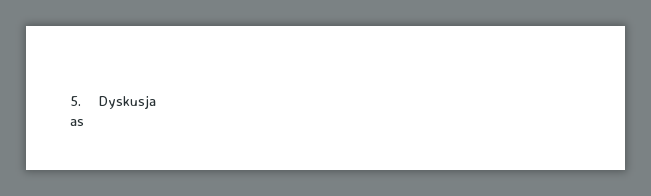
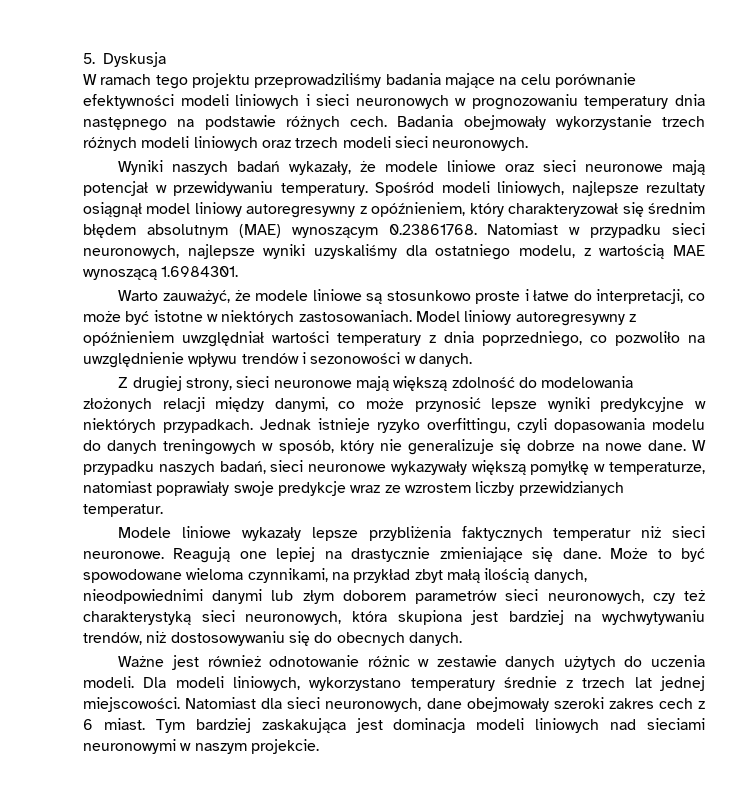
[70,119,84,126] as -> [83,73,636,89] [83,94,705,110] [83,115,705,131] [83,136,529,151] [118,160,705,175] [83,181,705,196] [83,202,706,218] [83,223,705,238] [83,244,705,260] [83,266,239,280] [118,289,705,304] [83,310,636,326] [83,331,705,347] [83,352,472,368] [118,376,634,392] [83,397,707,412] [83,418,705,434] [83,439,706,455] [83,460,705,475] [83,481,624,496] [83,504,163,517] [118,526,705,541] [83,547,706,563] [83,568,587,583] [83,589,705,604] [83,610,705,625] [83,631,462,646] [118,655,705,670] [83,676,705,691] [83,697,706,712] [83,718,706,733] [83,739,319,754] W ramach tego projektu przeprowadziliśmy badania mające na celu porównanie efektywności modeli liniowych i sieci neuronowych w prognozowaniu temperatury dnia następnego na podstawie różnych cech. Badania obejmowały wykorzystanie trzech różnych modeli liniowych oraz trzech modeli sieci neuronowych. // Wyniki naszych badań wykazały, że modele liniowe oraz sieci neuronowe mają potencjał w przewidywaniu temperatury. Spośród modeli liniowych, najlepsze rezultaty osiągnął model liniowy autoregresywny z opóźnieniem, który charakteryzował się średnim błędem absolutnym (MAE) wynoszącym 0.23861768. Natomiast w przypadku sieci neuronowych, najlepsze wyniki uzyskaliśmy dla ostatniego modelu, z wartością MAE wynoszącą 1.6984301. // Warto zauważyć, że modele liniowe są stosunkowo proste i łatwe do interpretacji, co może być istotne w niektórych zastosowaniach. Model liniowy autoregresywny z opóźnieniem uwzględniał wartości temperatury z dnia poprzedniego, co pozwoliło na uwzględnienie wpływu trendów i sezonowości w danych. // Z drugiej strony, sieci neuronowe mają większą zdolność do modelowania złożonych relacji między danymi, co może przynosić lepsze wyniki predykcyjne w niektórych przypadkach. Jednak istnieje ryzyko overfittingu, czyli dopasowania modelu do danych treningowych w sposób, który nie generalizuje się dobrze na nowe dane. W przypadku naszych badań, sieci neuronowe wykazywały większą pomyłkę w temperaturze, natomiast poprawiały swoje predykcje wraz ze wzrostem liczby przewidzianych temperatur. // Modele liniowe wykazały lepsze przybliżenia faktycznych temperatur niż sieci neuronowe. Reagują one lepiej na drastycznie zmieniające się dane. Może to być spowodowane wieloma czynnikami, na przykład zbyt małą ilością danych, nieodpowiednimi danymi lub złym doborem parametrów sieci neuronowych, czy też charakterystyką sieci neuronowych, która skupiona jest bardziej na wychwytywaniu trendów, niż dostosowywaniu się do obecnych danych. // Ważne jest również odnotowanie różnic w zestawie danych użytych do uczenia modeli. Dla modeli liniowych, wykorzystano temperatury średnie z trzech lat jednej miejscowości. Natomiast dla sieci neuronowych, dane obejmowały szeroki zakres cech z 6 miast. Tym bardziej zaskakująca jest dominacja modeli liniowych nad sieciami neuronowymi w naszym projekcie.

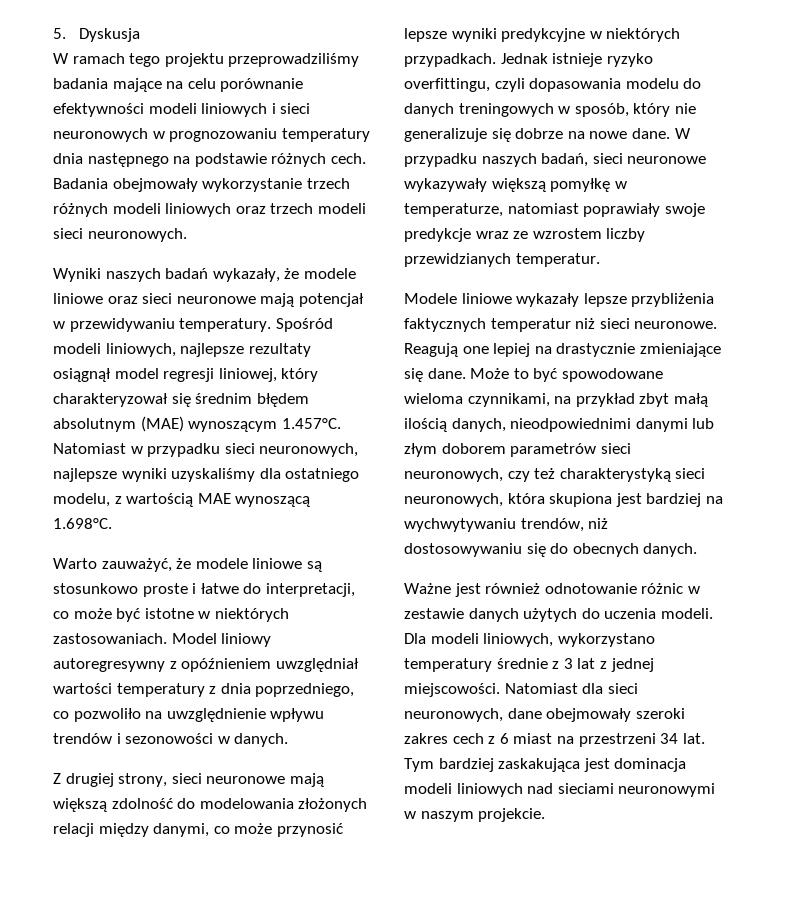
[194,202,466,218] liniowy autoregresywny z opóźnieniem, -> [163,368,277,382] regresji liniowej,
[388,224,477,235] 0.23861768. -> [281,418,341,429] 1.457°C.
[161,266,239,277] 1.6984301. -> [53,518,112,529] 1.698°C.
[582,677,652,688] trzech lat -> [563,658,607,669] 3 lat z
[103,718,145,730] miast. -> [513,733,705,747] miast na przestrzeni 34 lat.

